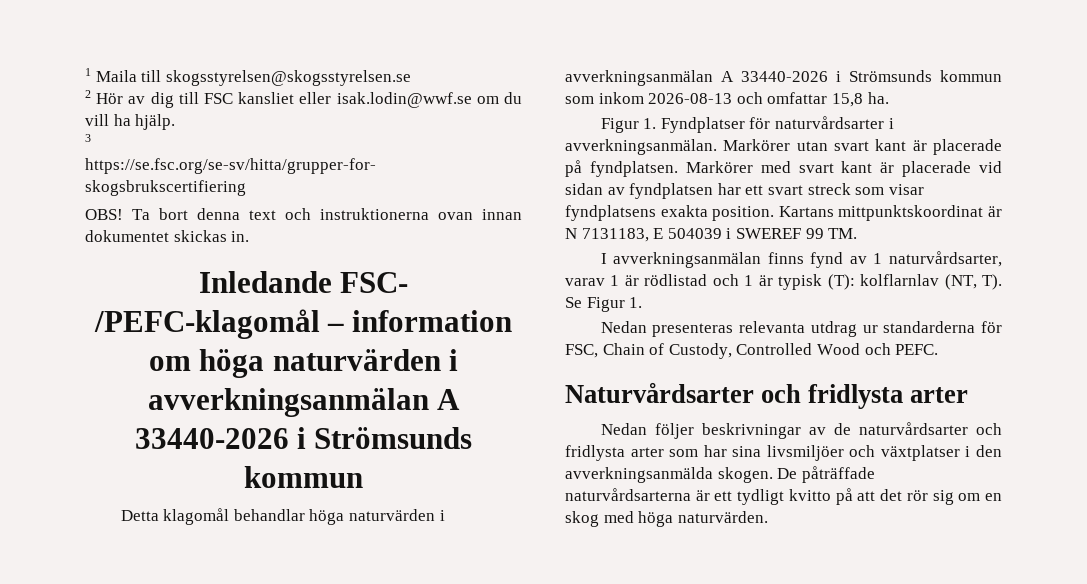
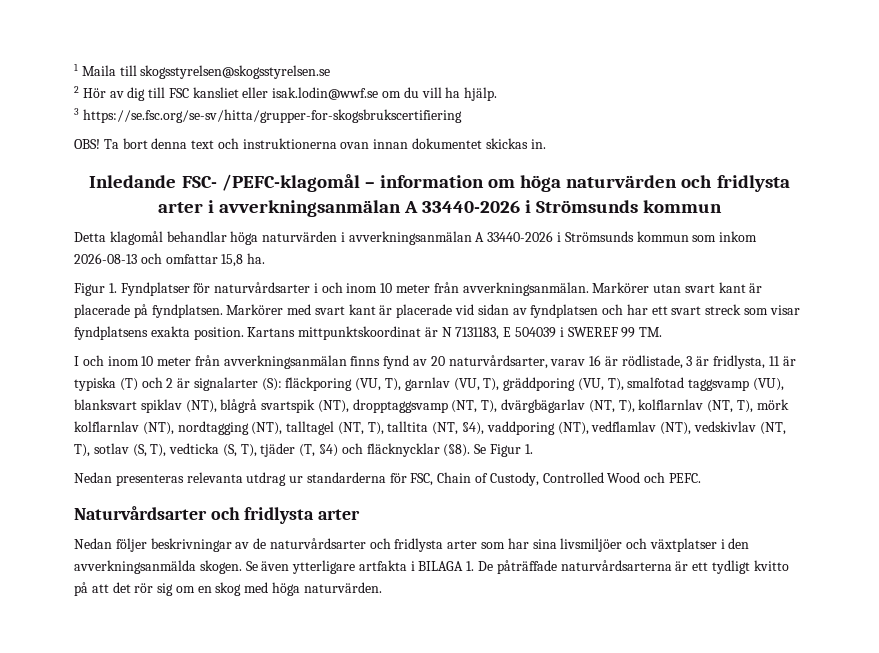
(441, 360) none -> [681,175,790,192] [157,202,203,213] och fridlysta arter
(894, 123) none -> [321,282,459,293] och inom 10 meter från
(714, 191) none -> [602,304,624,315] och
(607, 258) none -> [82,355,220,366] och inom 10 meter från
[873,253,883,264] 1 -> [430,356,445,366] 20
[610,274,1002,290] 1 är rödlistad och 1 är typisk (T): kolflarnlav (NT, T). -> [589,355,796,369] [74,377,785,391] [74,399,789,413] [74,421,786,435] [74,443,471,457] 16 är rödlistade, 3 är fridlysta, 11 är typiska (T) och 2 är signalarter (S): fläckporing (VU, T), garnlav (VU, T), gräddporing (VU, T), smalfotad taggsvamp (VU), blanksvart spiklav (NT), blågrå svartspik (NT), dropptaggsvamp (NT, T), dvärgbägarlav (NT, T), kolflarnlav (NT, T), mörk kolflarnlav (NT), nordtagging (NT), talltagel (NT, T), talltita (NT, §4), vaddporing (NT), vedflamlav (NT), vedskivlav (NT, T), sotlav (S, T), vedticka (S, T), tjäder (T, §4) och fläcknycklar (§8).
(773, 475) none -> [245,560,475,574] Se även ytterligare artfakta i BILAGA 1.

